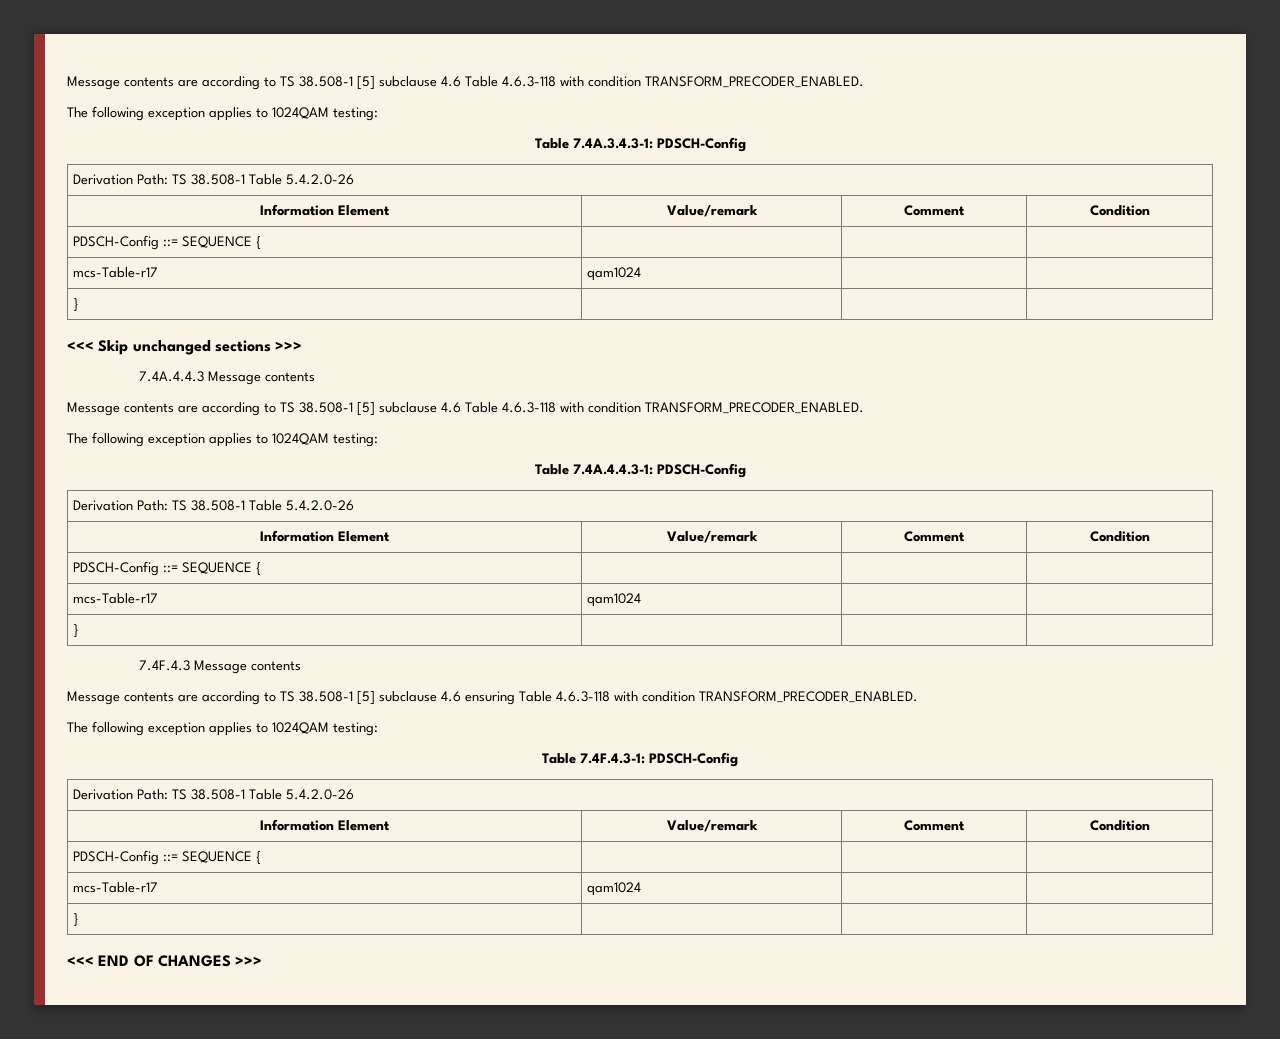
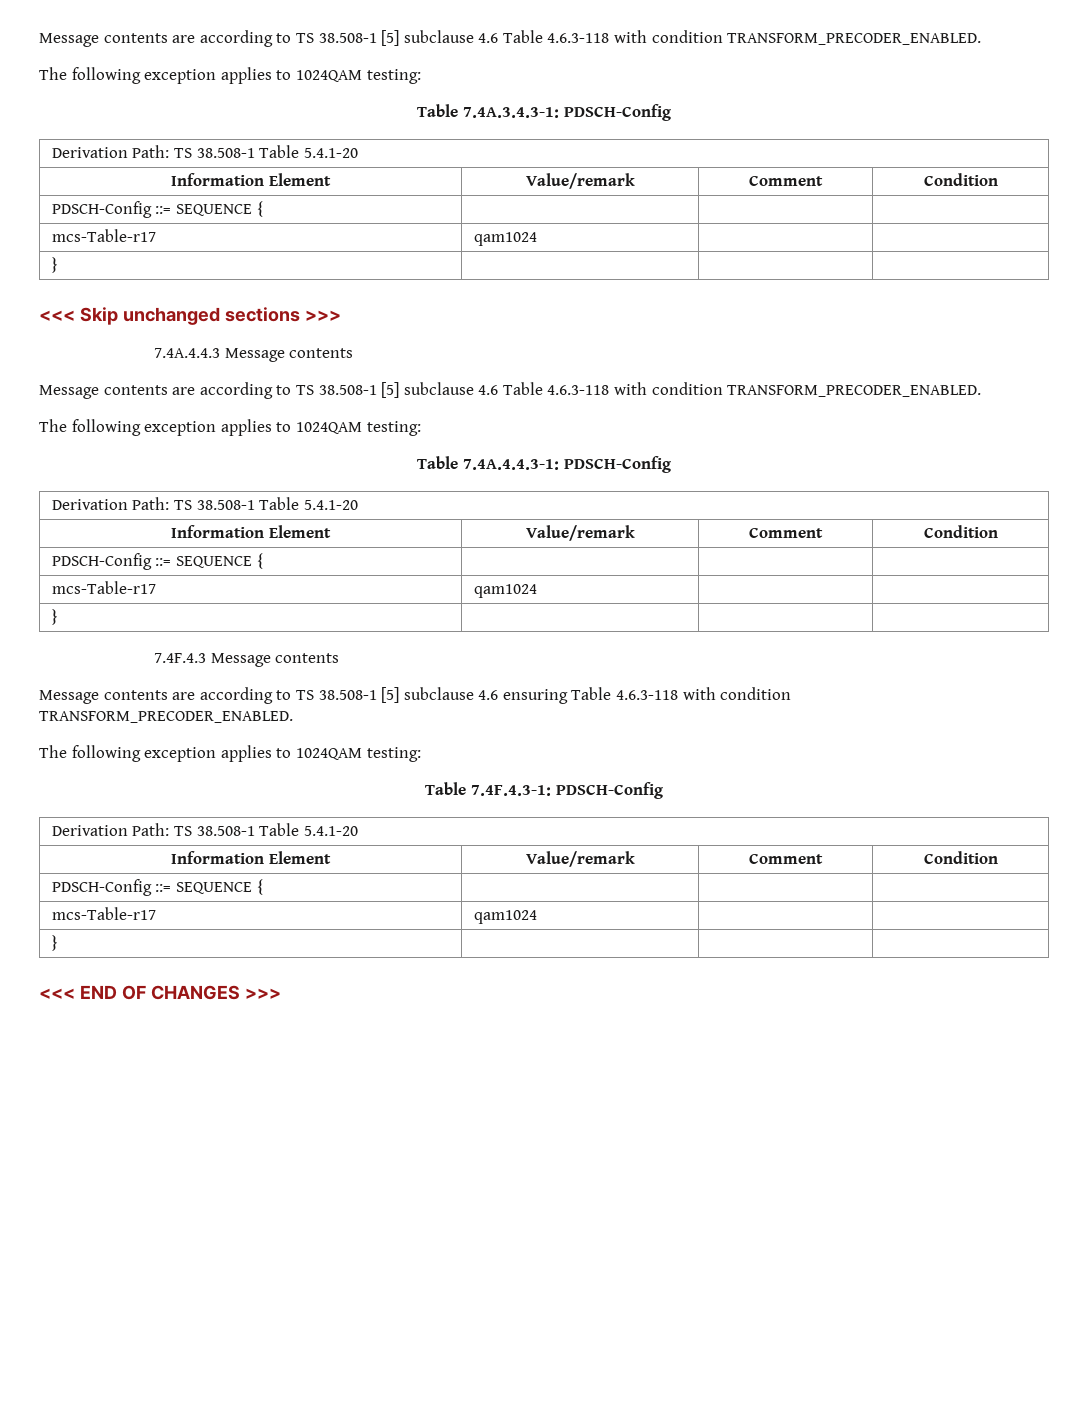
[286,174,355,185] 5.4.2.0-26 -> [303,148,358,158] 5.4.1-20
[286,500,355,511] 5.4.2.0-26 -> [303,500,358,510] 5.4.1-20
[286,789,355,800] 5.4.2.0-26 -> [303,826,358,836] 5.4.1-20

